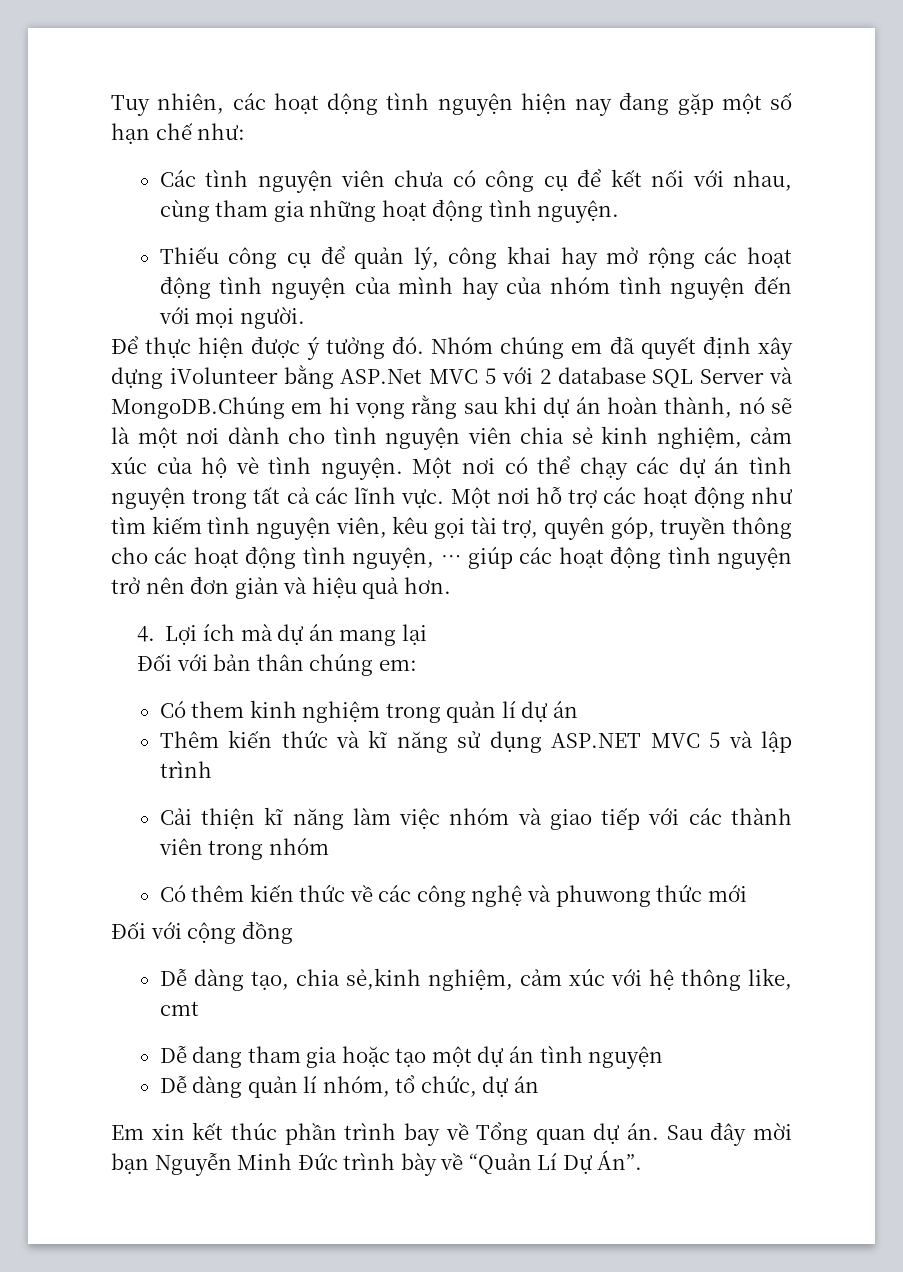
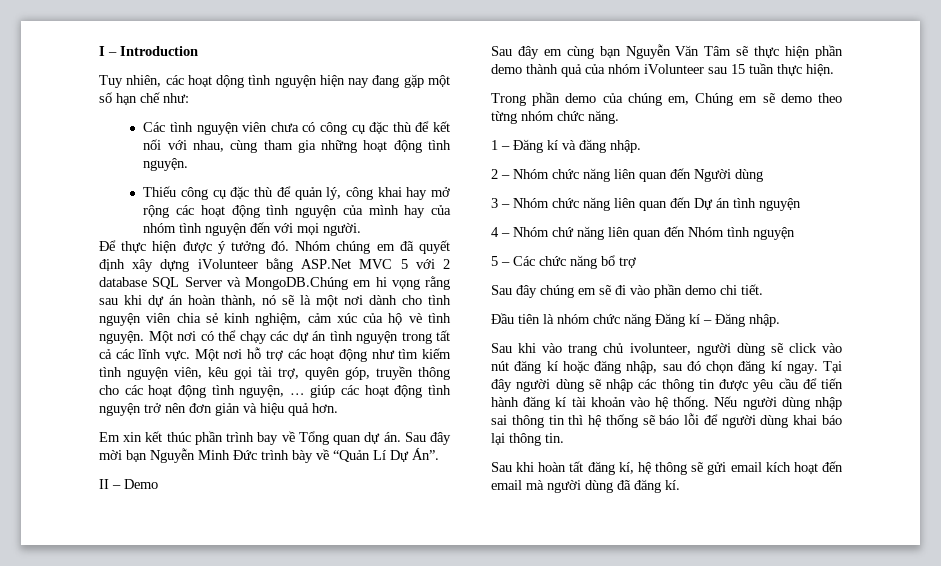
(111, 105) none -> [99,46,198,56] I – Introduction //
(568, 183) none -> [369,121,411,134] đặc thù
(311, 260) none -> [230,186,273,199] đặc thù
[137,624,427,646] [137,653,417,676] [159,700,579,723] [159,730,792,753] [159,761,212,778] [159,807,793,830] [158,838,329,860] [159,884,747,907] [111,921,293,944] [159,968,793,991] [159,1001,199,1016] [159,1045,664,1069] [159,1075,540,1098] // 4. Lợi ích mà dự án mang lại // Đối với bản thân chúng em: // Có them kinh nghiệm trong quản lí dự án // Thêm kiến thức và kĩ năng sử dụng ASP.NET MVC 5 và lập trình // Cải thiện kĩ năng làm việc nhóm và giao tiếp với các thành viên trong nhóm // Có thêm kiến thức về các công nghệ và phuwong thức mới // Đối với cộng đồng // Dễ dàng tạo, chia sẻ,kinh nghiệm, cảm xúc với hệ thông like, cmt // Dễ dang tham gia hoặc tạo một dự án tình nguyện // Dễ dàng quản lí nhóm, tổ chức, dự án -> (338, 408) none
(643, 1160) none -> [99,479,158,489] [491,44,843,59] [491,63,834,77] [491,92,842,106] [491,110,619,124] [491,139,641,153] [491,168,763,182] [491,197,801,211] [491,226,795,240] [491,255,636,269] [491,284,763,298] [491,313,780,327] [491,343,842,356] [491,360,842,374] [491,378,843,392] [491,396,842,410] [491,413,842,428] [491,433,564,446] [491,461,843,475] [491,479,680,493] // II – Demo // Sau đây em cùng bạn Nguyễn Văn Tâm sẽ thực hiện phần demo thành quả của nhóm iVolunteer sau 15 tuần thực hiện. // Trong phần demo của chúng em, Chúng em sẽ demo theo từng nhóm chức năng. // 1 – Đăng kí và đăng nhập. // 2 – Nhóm chức năng liên quan đến Người dùng // 3 – Nhóm chức năng liên quan đến Dự án tình nguyện // 4 – Nhóm chứ năng liên quan đến Nhóm tình nguyện // 5 – Các chức năng bổ trợ // Sau đây chúng em sẽ đi vào phần demo chi tiết. // Đầu tiên là nhóm chức năng Đăng kí – Đăng nhập. // Sau khi vào trang chủ ivolunteer, người dùng sẽ click vào nút đăng kí hoặc đăng nhập, sau đó chọn đăng kí ngay. Tại đây người dùng sẽ nhập các thông tin được yêu cầu để tiến hành đăng kí tài khoản vào hệ thống. Nếu người dùng nhập sai thông tin thì hệ thống sẽ báo lỗi để người dùng khai báo lại thông tin. // Sau khi hoàn tất đăng kí, hệ thông sẽ gửi email kích hoạt đến email mà người dùng đã đăng kí.

